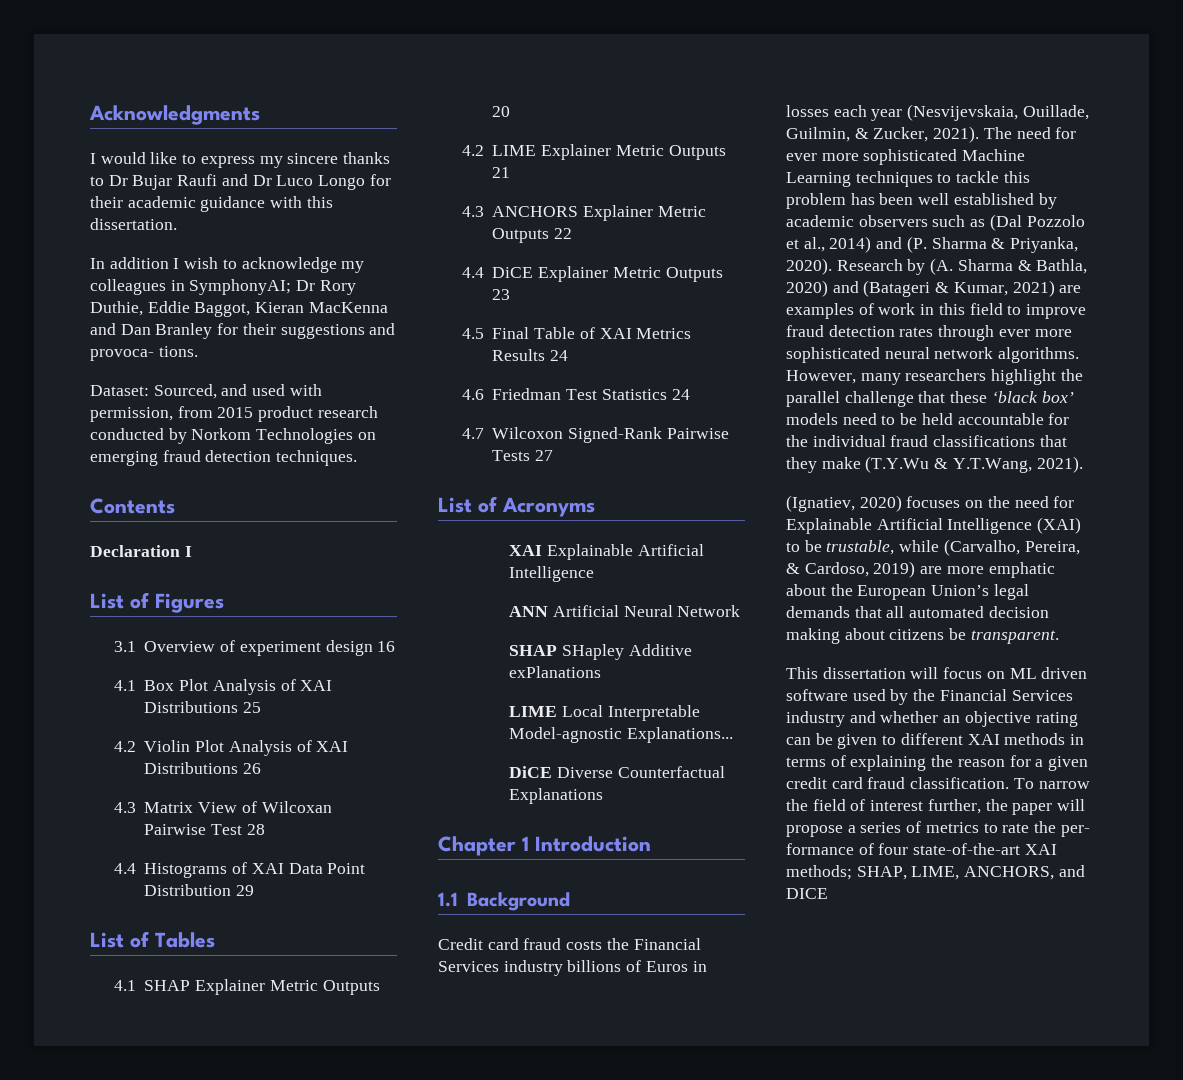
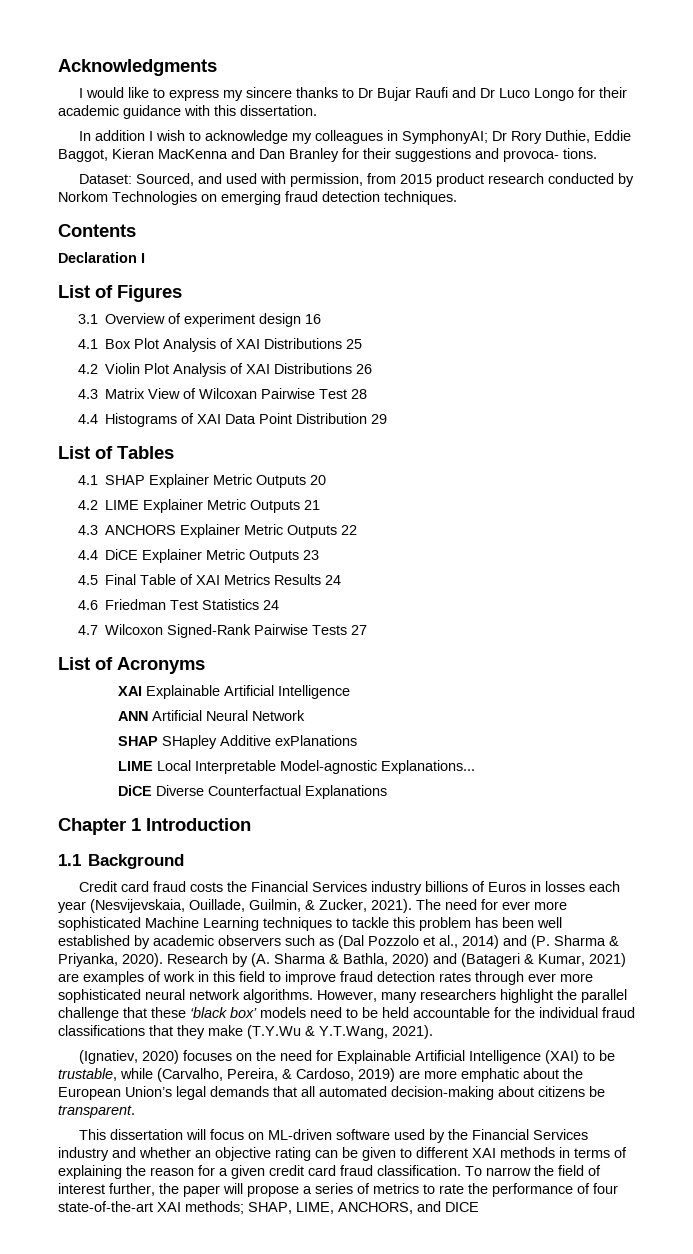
[988,606,1049,618] [786,628,840,644] decision making -> [391,1086,494,1100] decision-making
[1009,667,1088,679] ML driven -> [268,1129,333,1140] ML-driven
[1060,825,1090,837] [786,843,854,855] per- formance -> [492,1183,573,1197] performance

